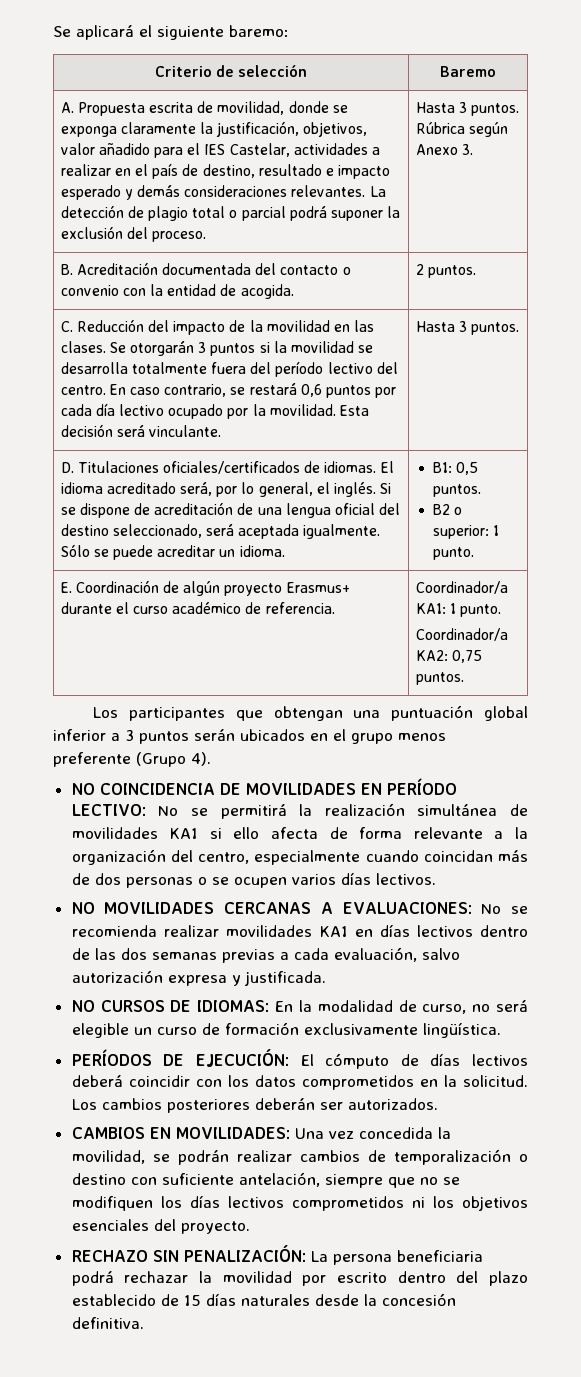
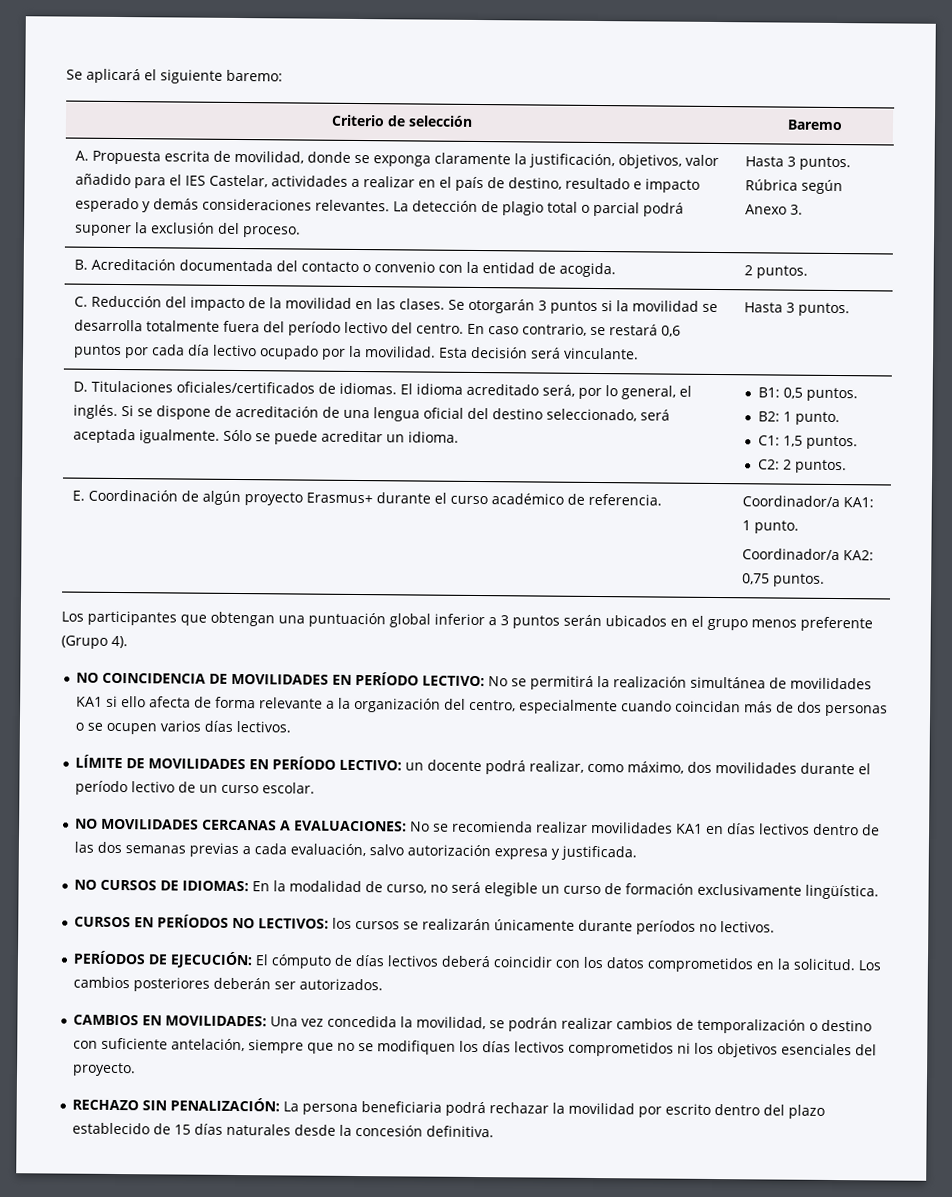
[432,504,462,515] [432,525,499,539] [432,547,474,560] B2 o superior: 1 punto. -> [757,411,840,426] [757,435,858,450] [757,459,847,474] B2: 1 punto. // C1: 1,5 puntos. // C2: 2 puntos.
(436, 879) none -> [75,754,872,775] [75,780,316,796] // LÍMITE DE MOVILIDADES EN PERÍODO LECTIVO: un docente podrá realizar, como máximo, dos movilidades durante el período lectivo de un curso escolar.
(501, 1030) none -> [74,914,776,935] // CURSOS EN PERÍODOS NO LECTIVOS: los cursos se realizarán únicamente durante períodos no lectivos.

